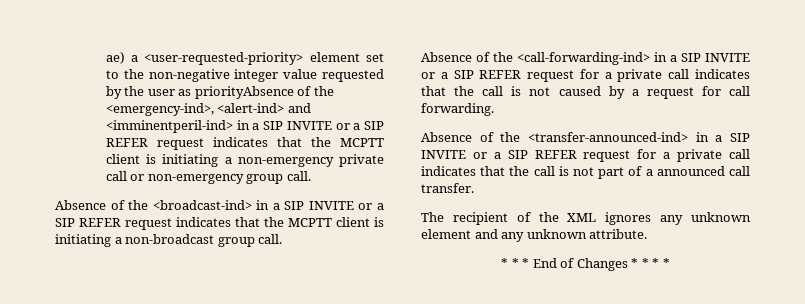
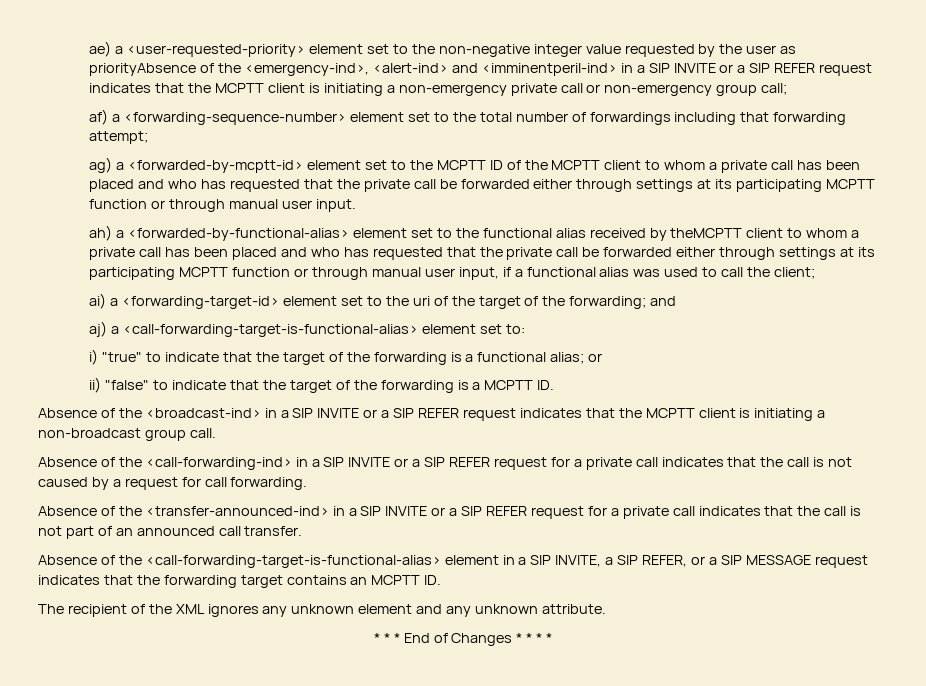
[286,171,311,181] call. -> [761,83,788,95] [89,109,847,125] [89,131,149,144] [89,157,860,173] [89,179,875,192] [89,199,356,212] [89,225,860,241] [89,247,875,260] [89,267,815,280] [89,293,677,309] [89,321,525,337] [89,349,603,365] [89,377,555,393] call; // af) a <forwarding-sequence-number> element set to the total number of forwardings including that forwarding attempt; // ag) a <forwarded-by-mcptt-id> element set to the MCPTT ID of the MCPTT client to whom a private call has been placed and who has requested that the private call be forwarded either through settings at its participating MCPTT function or through manual user input. // ah) a <forwarded-by-functional-alias> element set to the functional alias received by theMCPTT client to whom a private call has been placed and who has requested that the private call be forwarded either through settings at its participating MCPTT function or through manual user input, if a functional alias was used to call the client; // ai) a <forwarding-target-id> element set to the uri of the target of the forwarding; and // aj) a <call-forwarding-target-is-functional-alias> element set to: // i) "true" to indicate that the target of the forwarding is a functional alias; or // ii) "false" to indicate that the target of the forwarding is a MCPTT ID.
[645,169,653,176] a -> [115,528,133,536] an
(474, 188) none -> [38,555,868,568] [38,575,442,588] // Absence of the <call-forwarding-target-is-functional-alias> element in a SIP INVITE, a SIP REFER, or a SIP MESSAGE request indicates that the forwarding target contains an MCPTT ID.

